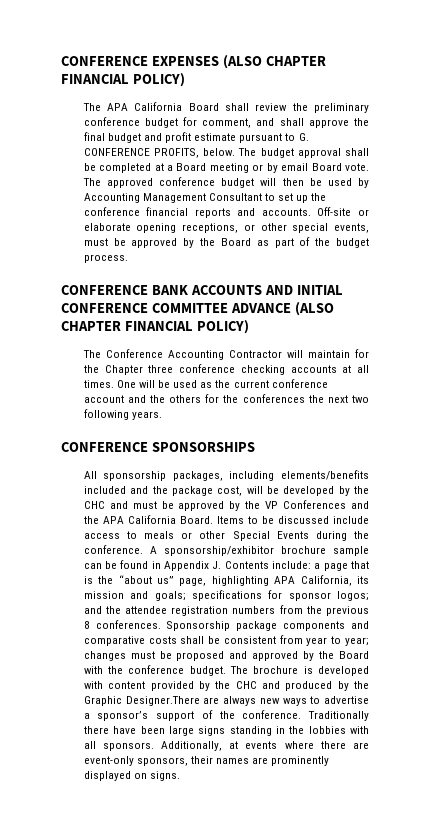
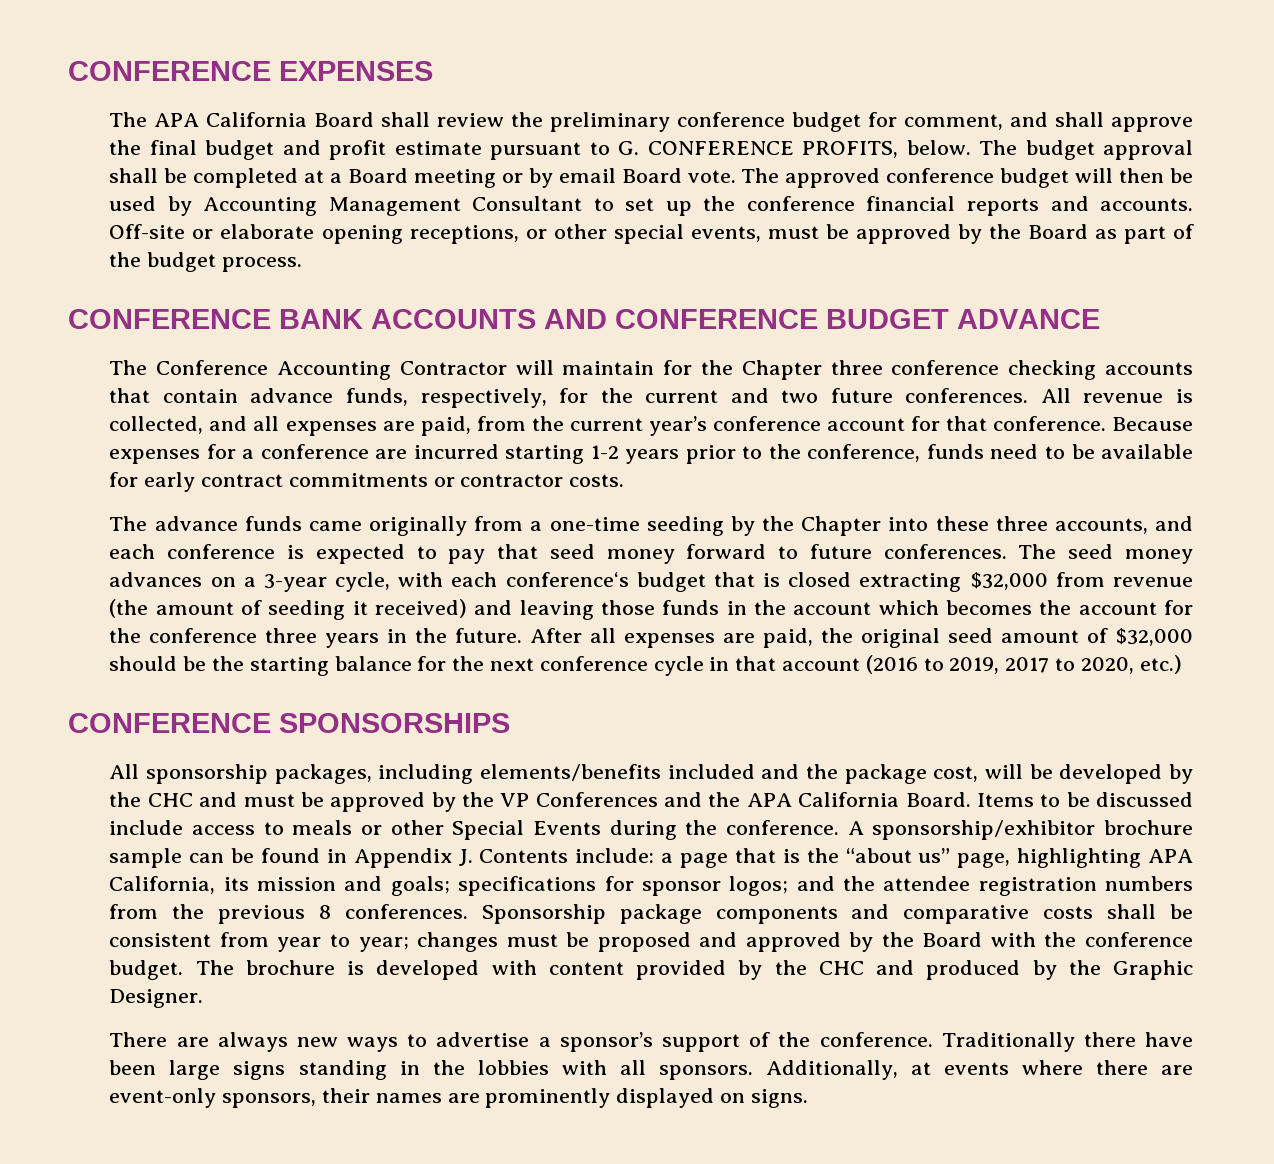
[222,55,326,69] [61,73,185,87] (ALSO CHAPTER FINANCIAL POLICY) -> (433, 71) none
[296,285,343,295] [61,302,334,316] [61,320,249,334] INITIAL CONFERENCE COMMITTEE ADVANCE (ALSO CHAPTER FINANCIAL POLICY) -> [615,309,1100,329] CONFERENCE BUDGET ADVANCE
[342,365,369,373] [83,379,328,388] [83,394,369,403] [83,409,162,420] at all times. One will be used as the current conference account and the others for the conferences the next two following years. -> [109,388,1193,408] [109,416,1193,436] [109,444,1193,464] [109,472,625,492] [109,516,1193,536] [109,544,1194,564] [109,572,1194,592] [109,599,1193,620] [109,628,1193,648] [109,655,1182,676] that contain advance funds, respectively, for the current and two future conferences. All revenue is collected, and all expenses are paid, from the current year’s conference account for that conference. Because expenses for a conference are incurred starting 1-2 years prior to the conference, funds need to be available for early contract commitments or contractor costs. // The advance funds came originally from a one-time seeding by the Chapter into these three accounts, and each conference is expected to pay that seed money forward to future conferences. The seed money advances on a 3-year cycle, with each conference‘s budget that is closed extracting $32,000 from revenue (the amount of seeding it received) and leaving those funds in the account which becomes the account for the conference three years in the future. After all expenses are paid, the original seed amount of $32,000 should be the starting balance for the next conference cycle in that account (2016 to 2019, 2017 to 2020, etc.)
[125,696,200,706] Designer.There -> [109,989,204,1008] [109,1032,168,1047] Designer. // There

